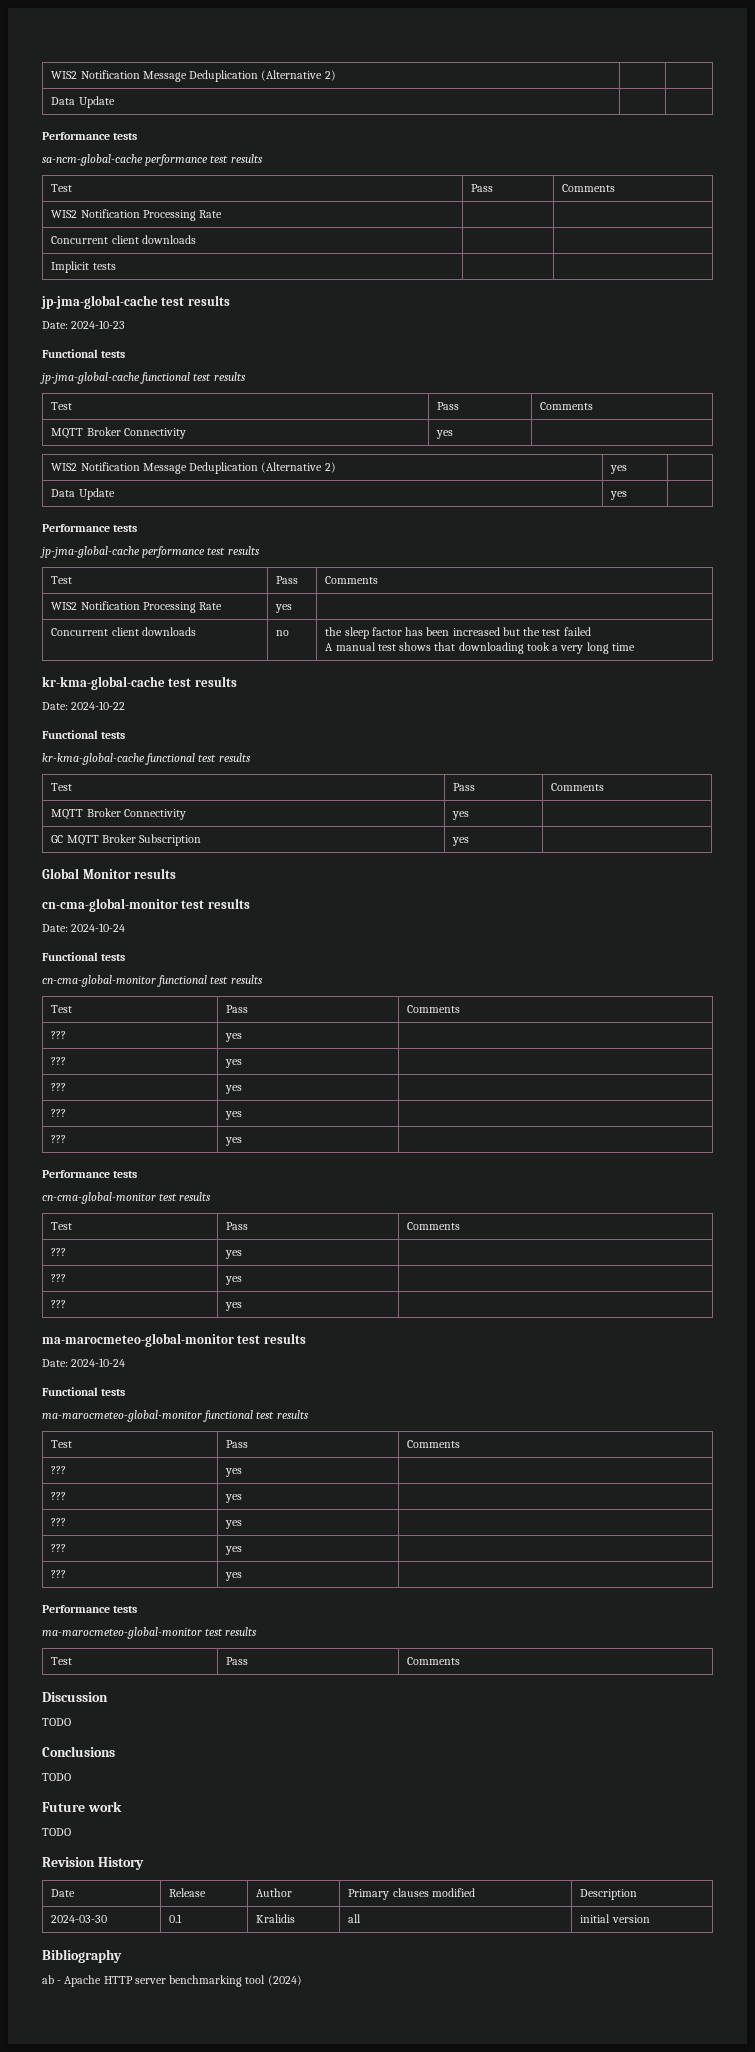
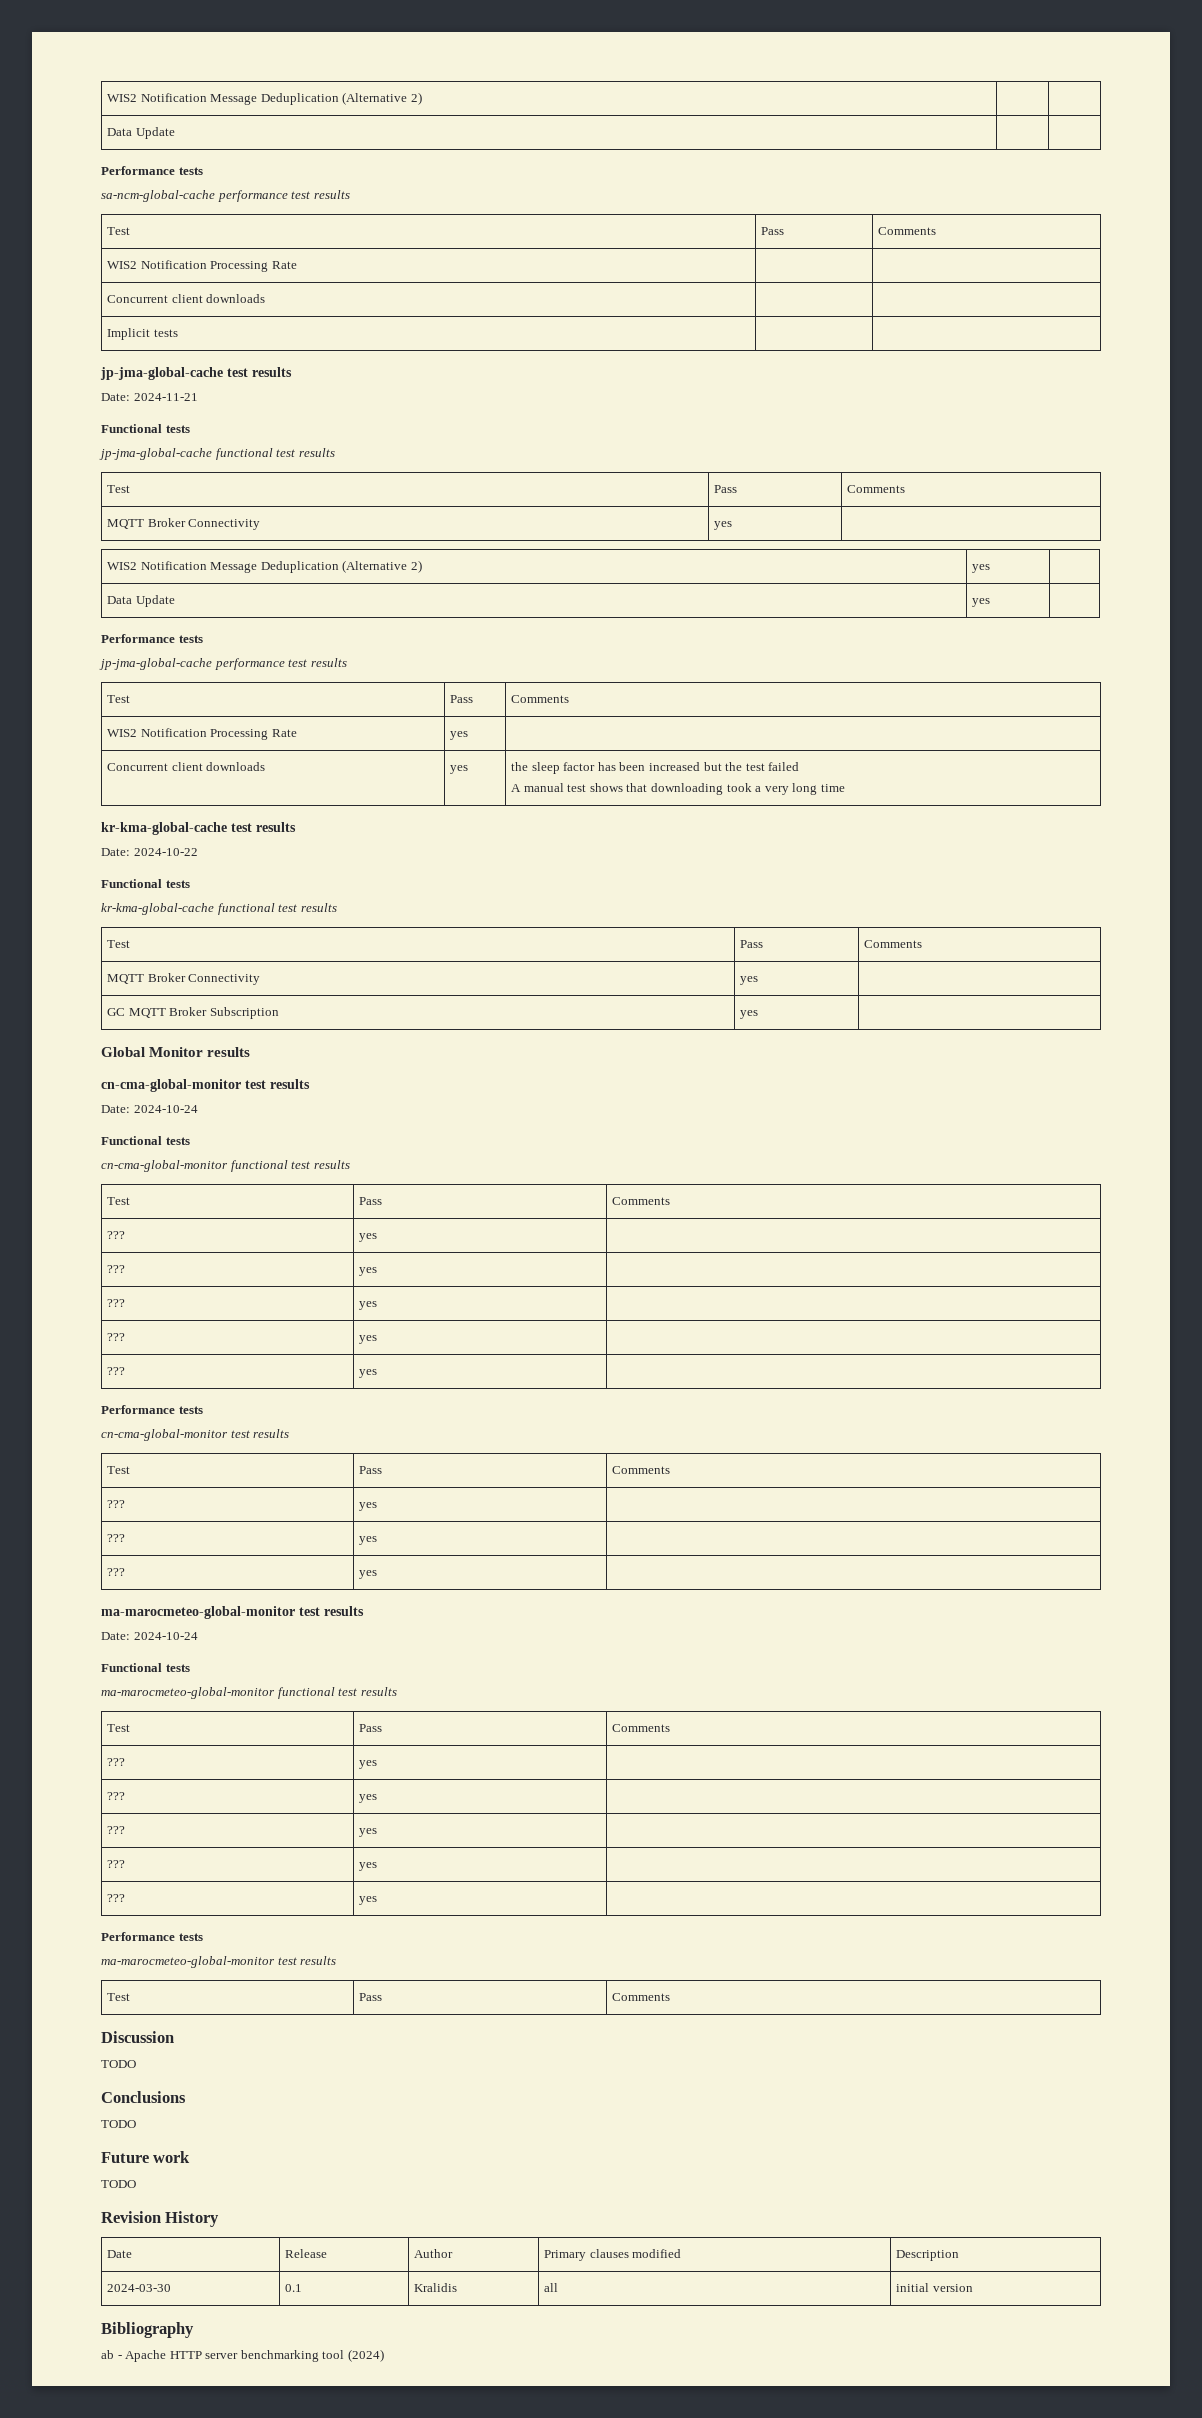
[71,320,126,329] 2024-10-23 -> [133,393,198,401] 2024-11-21
[276,630,290,636] no -> [450,765,469,774] yes

